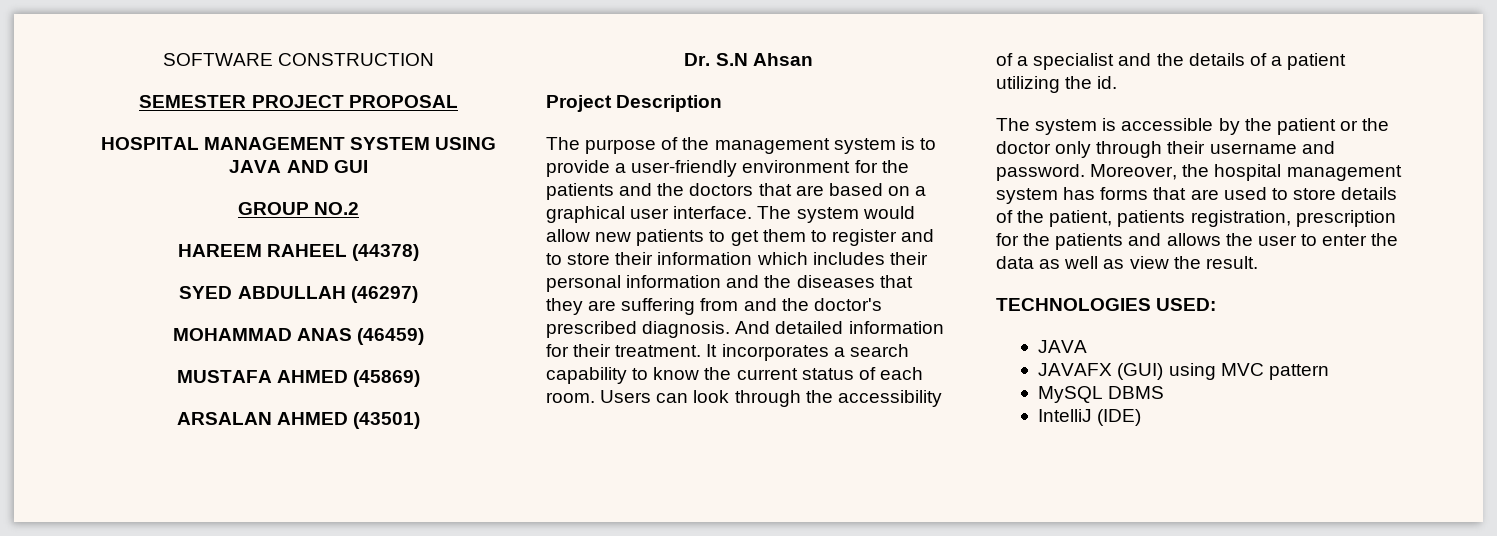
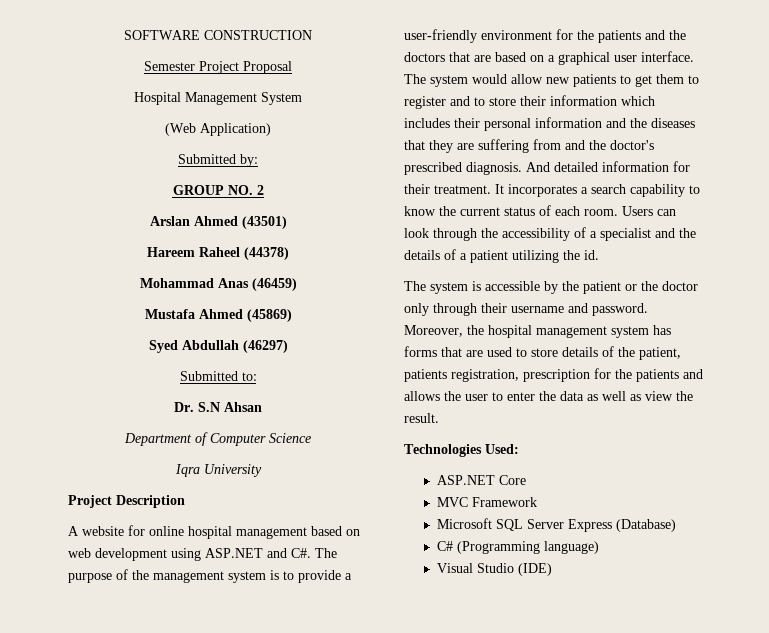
[139,95,458,108] [100,137,497,150] [229,160,368,173] [237,202,360,215] [177,244,420,261] [179,286,418,303] [172,328,425,345] [176,370,421,387] [176,412,421,429] [684,53,813,66] [546,95,723,112] SEMESTER PROJECT PROPOSAL // HOSPITAL MANAGEMENT SYSTEM USING JAVA AND GUI // GROUP NO.2 // HAREEM RAHEEL (44378) // SYED ABDULLAH (46297) // MOHAMMAD ANAS (46459) // MUSTAFA AHMED (45869) // ARSALAN AHMED (43501) // Dr. S.N Ahsan // Project Description // -> [144,61,292,74] [134,92,302,105] [165,123,271,136] [178,154,258,167] [172,185,264,195] [149,216,287,229] [147,247,289,260] [139,278,297,291] [144,309,292,322] [148,340,288,353] [179,371,257,381] [174,402,262,412] [124,432,311,446] [174,464,262,477] [68,495,185,508] [68,525,360,539] [68,548,311,561] Semester Project Proposal // Hospital Management System // (Web Application) // Submitted by: // GROUP NO. 2 // Arslan Ahmed (43501) // Hareem Raheel (44378) // Mohammad Anas (46459) // Mustafa Ahmed (45869) // Syed Abdullah (46297) // Submitted to: // Dr. S.N Ahsan // Department of Computer Science // Iqra University // Project Description // A website for online hospital management based on web development using ASP.NET and C#.
[996,298,1217,311] [1038,340,1088,353] [1038,363,1329,380] [1038,386,1165,403] [1038,409,1093,422] TECHNOLOGIES USED: // JAVA // JAVAFX (GUI) using MVC pattern // MySQL DBMS // IntelliJ -> [404,444,519,457] [436,475,526,485] [436,497,537,507] [436,518,676,532] [436,541,599,554] [436,563,514,573] Technologies Used: // ASP.NET Core // MVC Framework // Microsoft SQL Server Express (Database) // C# (Programming language) // Visual Studio

